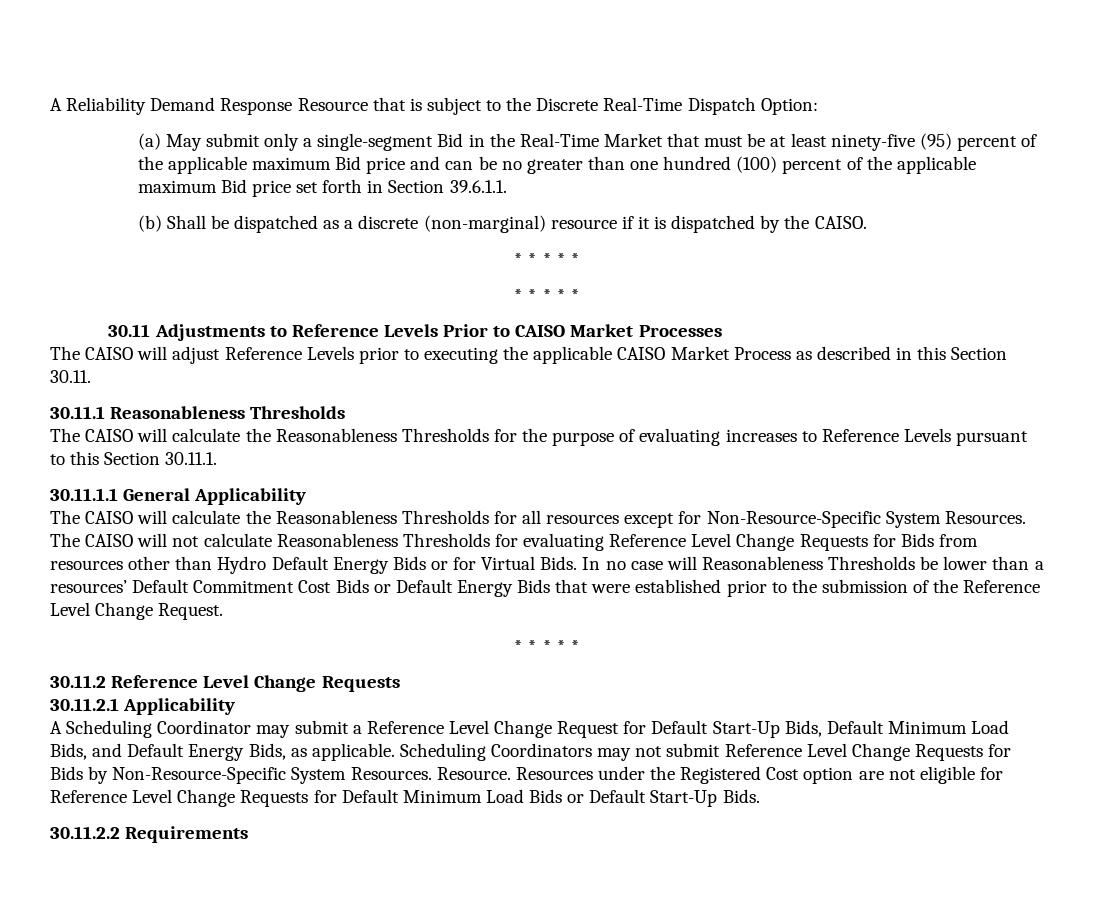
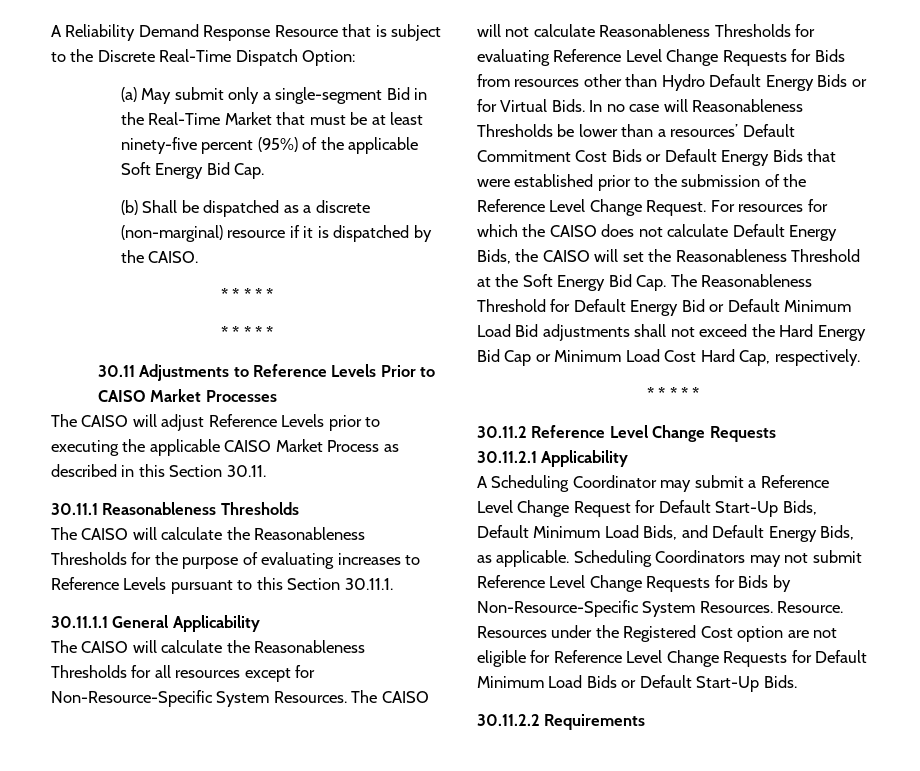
[919,133,1038,151] [137,156,976,174] [137,179,507,197] (95) percent of the applicable maximum Bid price and can be no greater than one hundred (100) percent of the applicable maximum Bid price set forth in Section 39.6.1.1. -> [201,137,419,154] [120,162,265,179] percent (95%) of the applicable Soft Energy Bid Cap.
(224, 611) none -> [710,199,828,212] [477,224,838,241] [477,249,861,264] [477,274,813,291] [477,299,852,316] [477,324,866,341] [477,349,860,366] For resources for which the CAISO does not calculate Default Energy Bids, the CAISO will set the Reasonableness Threshold at the Soft Energy Bid Cap. The Reasonableness Threshold for Default Energy Bid or Default Minimum Load Bid adjustments shall not exceed the Hard Energy Bid Cap or Minimum Load Cost Hard Cap, respectively.

